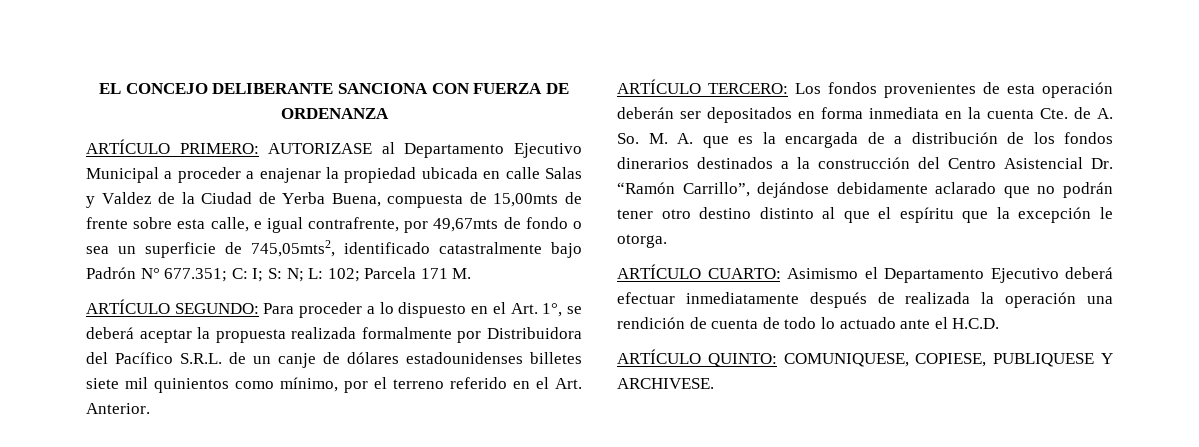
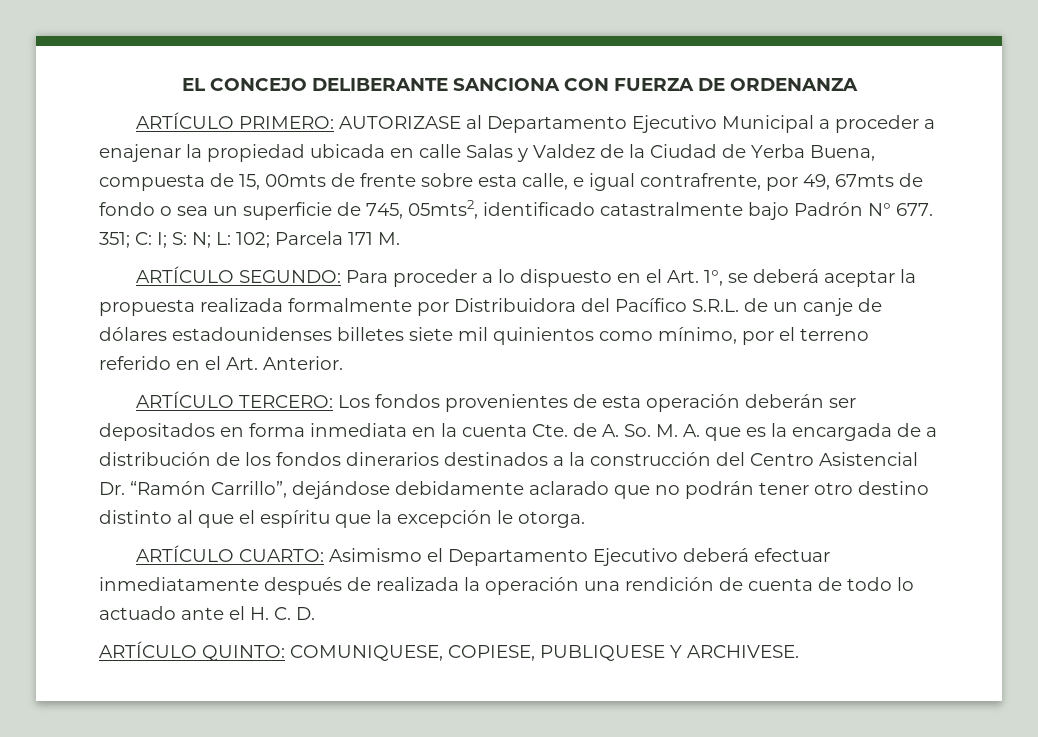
[493,193,559,207] 15,00mts -> [239,174,326,190] 15, 00mts
[433,218,499,232] 49,67mts -> [803,174,894,190] 49, 67mts
[251,240,335,257] 745,05mts2, -> [366,200,478,219] 745, 05mts2,
[164,268,228,282] 677.351; -> [896,203,933,216] [99,232,130,248] 677. 351;
[952,318,1000,329] H.C.D. -> [250,607,315,620] H. C. D.

